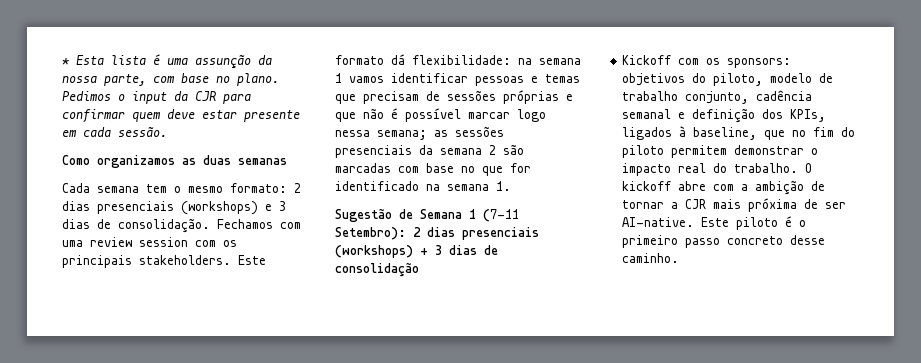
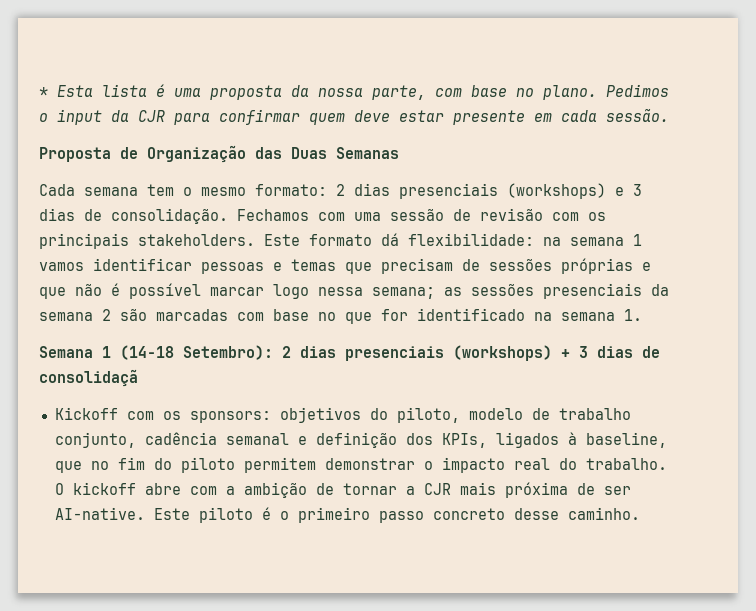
[195,54,251,69] assunção -> [210,85,282,100] proposta
[62,155,287,168] Como organizamos as duas semanas -> [39,145,399,163] Proposta de Organização das Duas Semanas
[90,237,188,247] review session -> [390,208,543,221] sessão de revisão
[335,208,413,222] Sugestão de -> (642, 315) none
[483,209,519,222] (7-11 -> [120,345,174,360] (14-18
[335,262,419,277] consolidação -> [39,369,138,387] consolidaçã

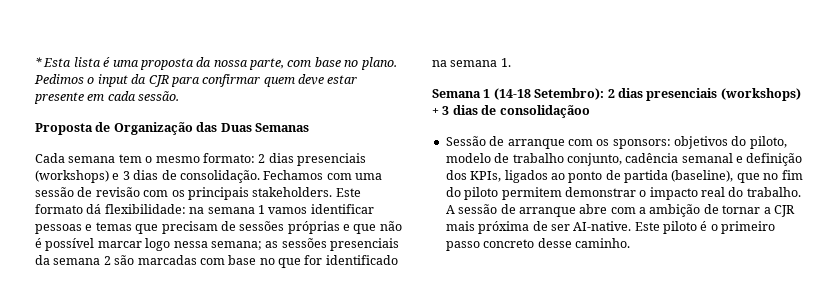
[39,369,138,387] [54,407,118,420] consolidaçã // Kickoff -> [499,105,590,118] [445,136,565,149] consolidaçãoo // Sessão de arranque
[567,432,667,448] à baseline, -> [550,170,734,183] ao ponto de partida (baseline),
[54,482,136,495] O kickoff -> [445,204,576,217] A sessão de arranque

